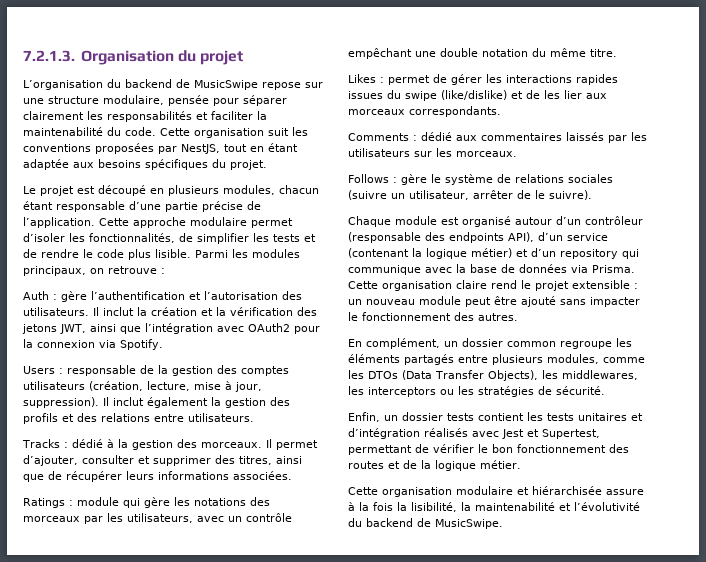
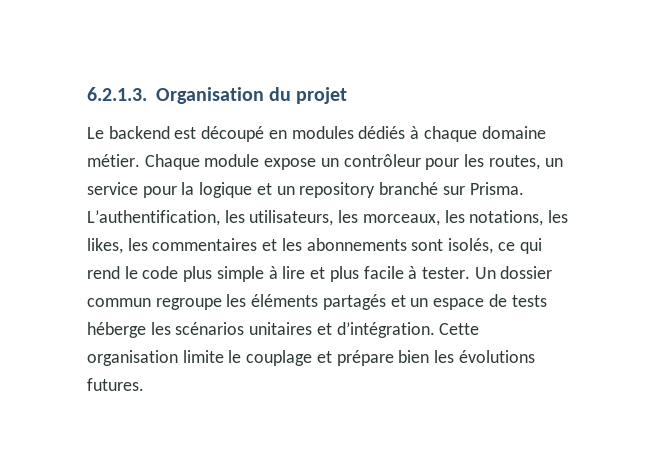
[23,50,75,62] 7.2.1.3. -> [87,87,147,101] 6.2.1.3.
[23,79,323,90] [23,95,287,106] [23,111,267,122] [23,127,308,138] [23,143,298,154] [23,159,267,170] [23,185,319,196] [23,201,261,212] [23,217,293,228] [23,233,316,244] [23,249,300,260] [23,266,165,276] [23,291,302,302] [23,307,317,316] [22,323,320,334] [23,339,163,350] [23,365,289,376] [23,381,262,392] [23,397,290,408] [23,413,254,424] [22,439,318,450] [23,455,302,466] [23,471,292,482] [23,497,270,508] [23,513,292,524] [348,48,617,59] [348,74,618,85] [348,90,607,101] [348,106,501,117] [348,132,647,143] [348,148,517,157] [348,174,613,185] [348,190,592,200] [348,216,643,227] [348,232,608,243] [348,248,639,259] [348,264,635,275] [348,280,638,291] [348,296,640,307] [348,312,518,321] [348,338,632,349] [348,354,645,365] [348,370,638,381] [348,386,605,397] [348,412,643,422] [348,428,600,439] [348,444,629,455] [348,460,521,471] [348,486,644,497] [348,502,640,512] [348,518,503,529] L’organisation du backend de MusicSwipe repose sur une structure modulaire, pensée pour séparer clairement les responsabilités et faciliter la maintenabilité du code. Cette organisation suit les conventions proposées par NestJS, tout en étant adaptée aux besoins spécifiques du projet. // Le projet est découpé en plusieurs modules, chacun étant responsable d’une partie précise de l’application. Cette approche modulaire permet d’isoler les fonctionnalités, de simplifier les tests et de rendre le code plus lisible. Parmi les modules principaux, on retrouve : // Auth : gère l’authentification et l’autorisation des utilisateurs. Il inclut la création et la vérification des jetons JWT, ainsi que l’intégration avec OAuth2 pour la connexion via Spotify. // Users : responsable de la gestion des comptes utilisateurs (création, lecture, mise à jour, suppression). Il inclut également la gestion des profils et des relations entre utilisateurs. // Tracks : dédié à la gestion des morceaux. Il permet d’ajouter, consulter et supprimer des titres, ainsi que de récupérer leurs informations associées. // Ratings : module qui gère les notations des morceaux par les utilisateurs, avec un contrôle empêchant une double notation du même titre. // Likes : permet de gérer les interactions rapides issues du swipe (like/dislike) et de les lier aux morceaux correspondants. // Comments : dédié aux commentaires laissés par les utilisateurs sur les morceaux. // Follows : gère le système de relations sociales (suivre un utilisateur, arrêter de le suivre). // Chaque module est organisé autour d’un contrôleur (responsable des endpoints API), d’un service (contenant la logique métier) et d’un repository qui communique avec la base de données via Prisma. Cette organisation claire rend le projet extensible : un nouveau module peut être ajouté sans impacter le fonctionnement des autres. // En complément, un dossier common regroupe les éléments partagés entre plusieurs modules, comme les DTOs (Data Transfer Objects), les middlewares, les interceptors ou les stratégies de sécurité. // Enfin, un dossier tests contient les tests unitaires et d’intégration réalisés avec Jest et Supertest, permettant de vérifier le bon fonctionnement des routes et de la logique métier. // Cette organisation modulaire et hiérarchisée assure à la fois la lisibilité, la maintenabilité et l’évolutivité du backend de MusicSwipe. -> [87,126,546,142] [87,154,563,170] [87,182,524,198] [87,210,569,226] [87,238,542,254] [87,266,553,282] [87,294,547,310] [87,322,480,338] [87,350,535,366] [87,378,144,391] Le backend est découpé en modules dédiés à chaque domaine métier. Chaque module expose un contrôleur pour les routes, un service pour la logique et un repository branché sur Prisma. L’authentification, les utilisateurs, les morceaux, les notations, les likes, les commentaires et les abonnements sont isolés, ce qui rend le code plus simple à lire et plus facile à tester. Un dossier commun regroupe les éléments partagés et un espace de tests héberge les scénarios unitaires et d’intégration. Cette organisation limite le couplage et prépare bien les évolutions futures.

